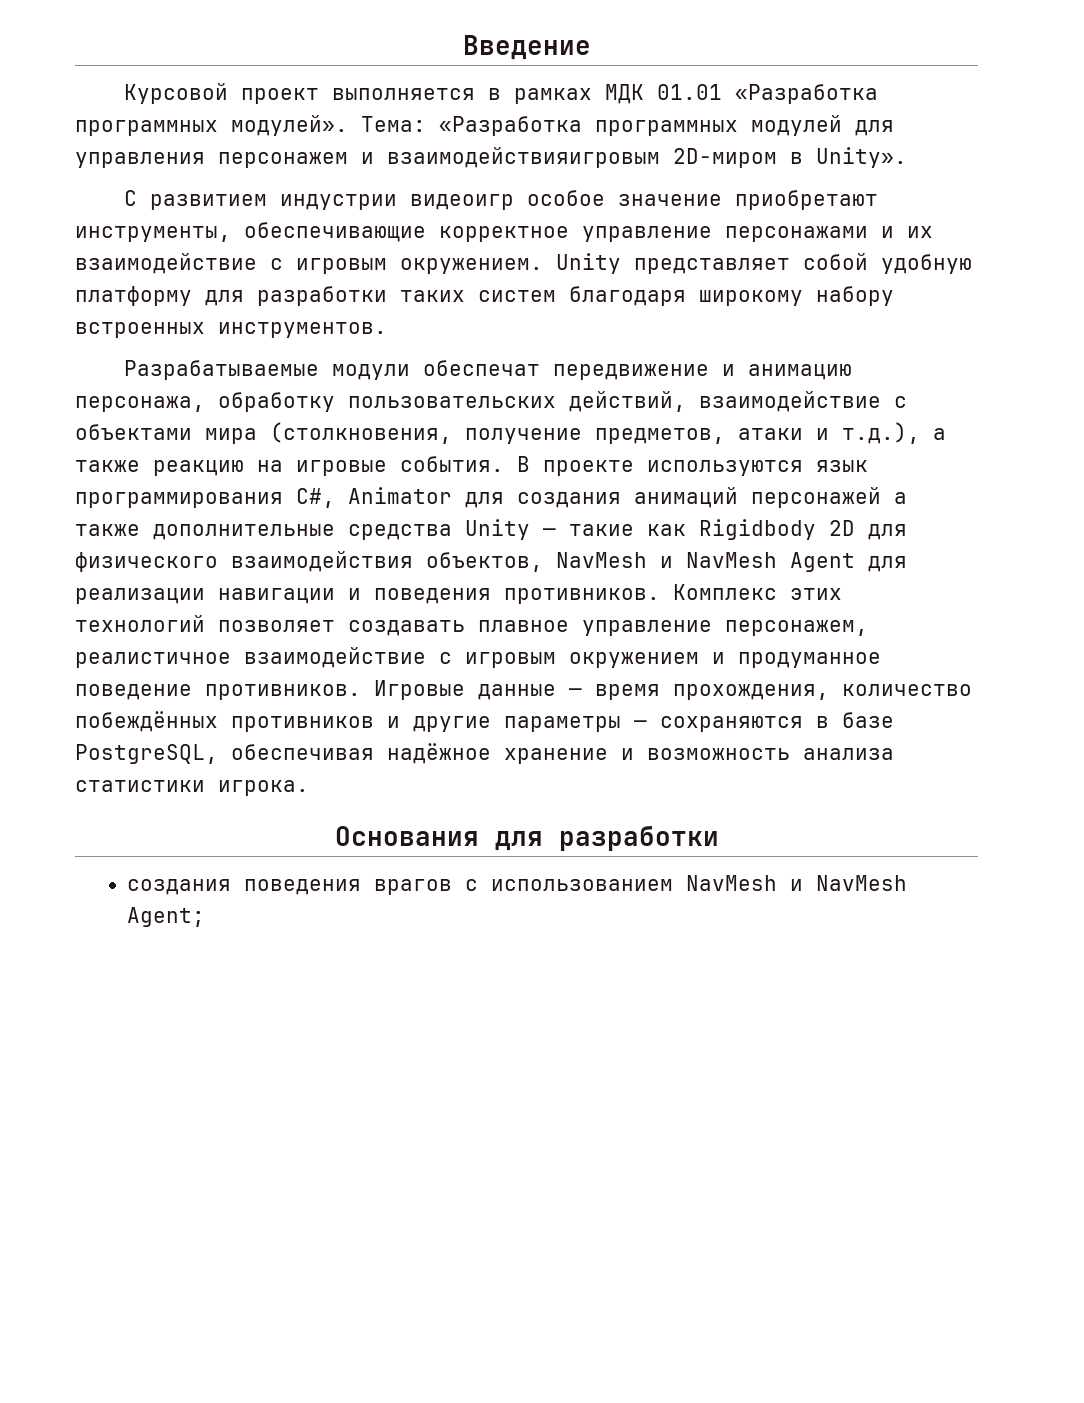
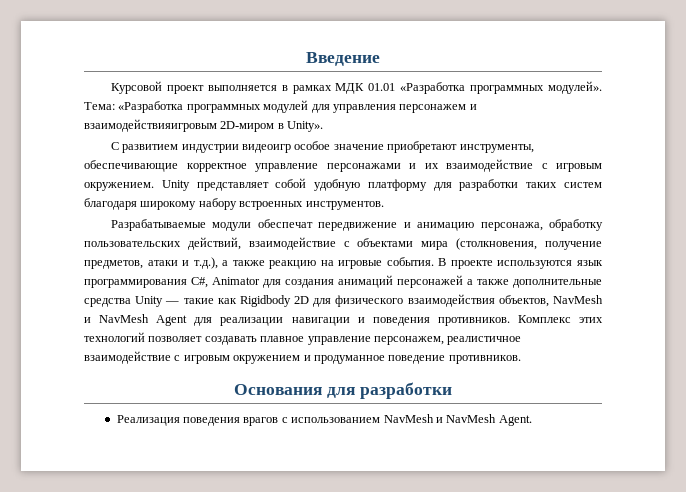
[374,680,972,700] [75,711,894,732] [75,743,894,764] [75,780,309,796] Игровые данные — время прохождения, количество побеждённых противников и другие параметры — сохраняются в базе PostgreSQL, обеспечивая надёжное хранение и возможность анализа статистики игрока. -> (521, 359) none
[127,879,232,895] создания -> [116,415,180,426] Реализация
[127,907,206,927] Agent; -> [498,415,532,426] Agent.

